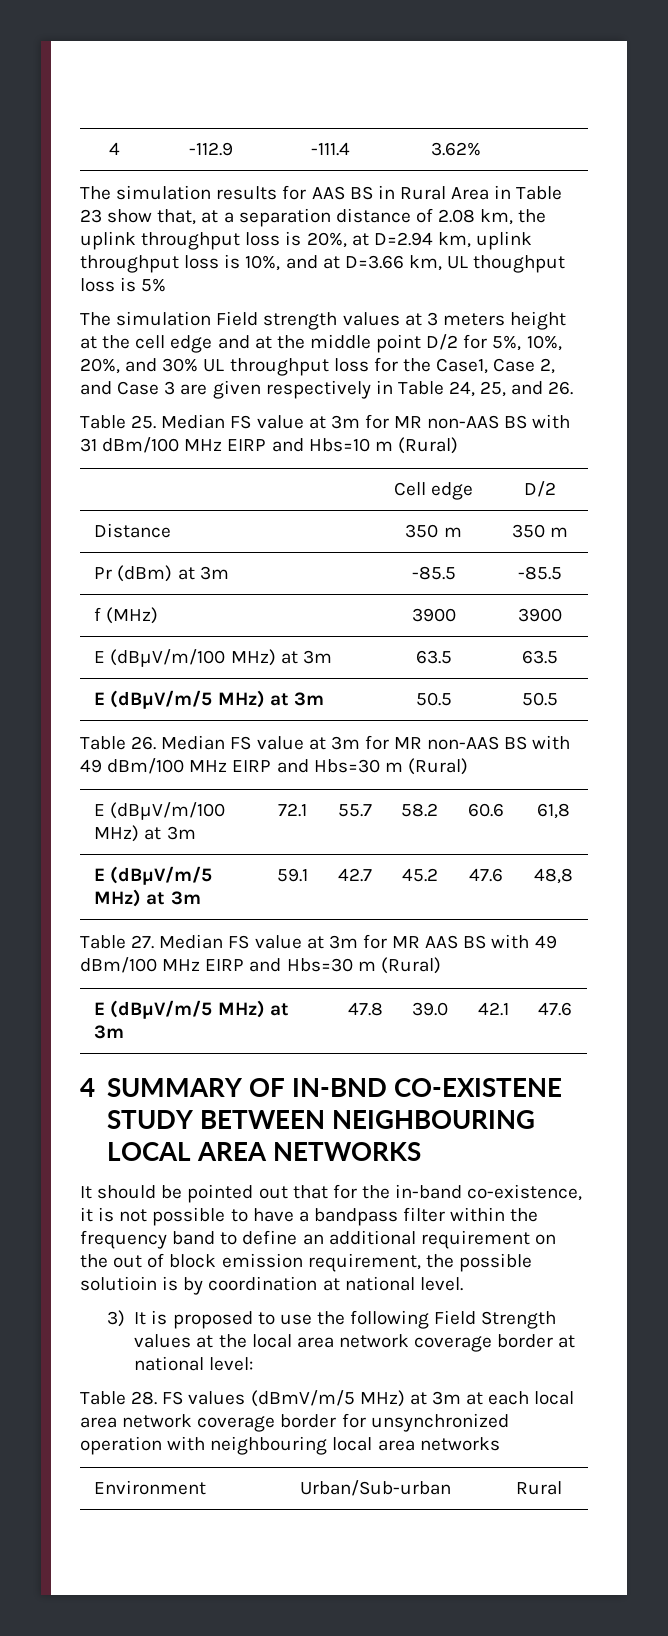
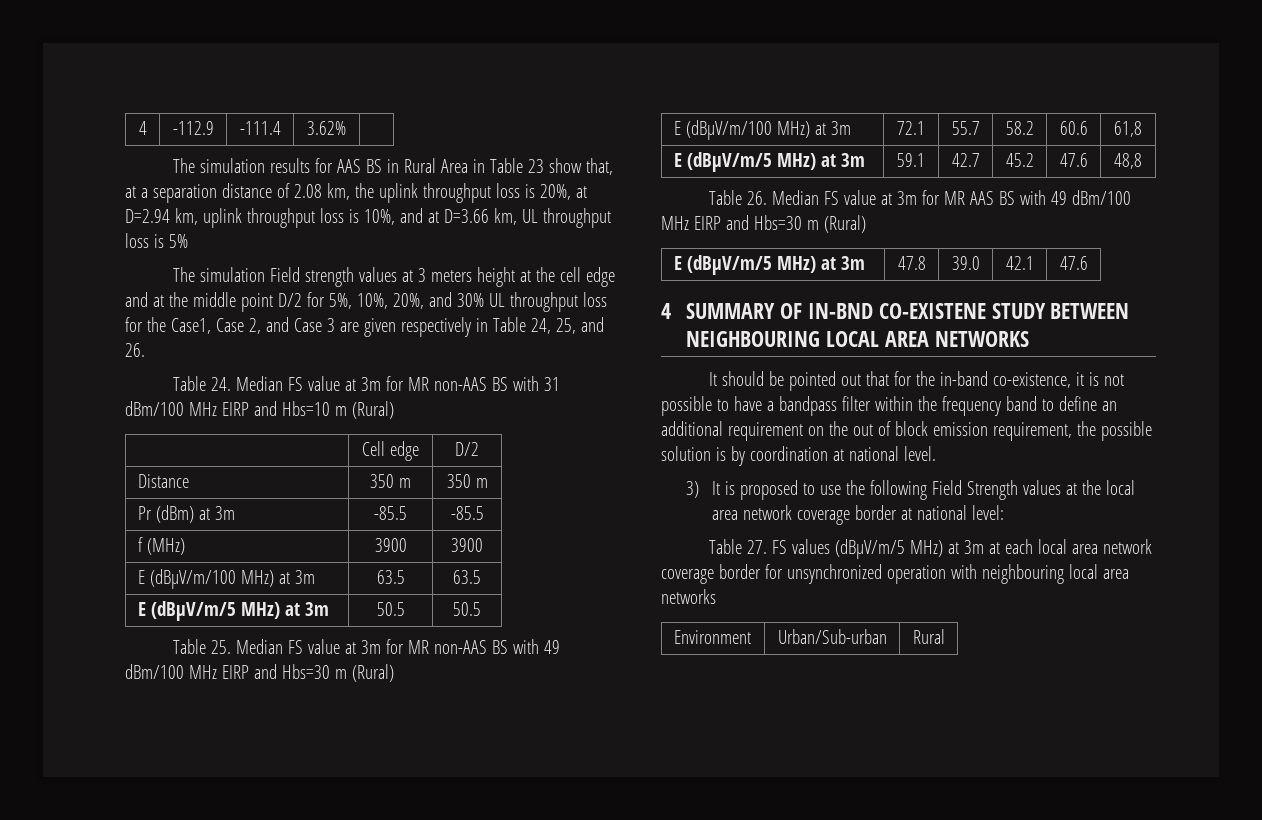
[473,255,566,273] thoughput -> [542,208,611,228] throughput
[131,415,157,429] 25. -> [210,377,231,391] 24.
[131,736,157,750] 26. -> [210,640,231,654] 25.
[131,935,155,949] 27. -> [746,191,767,205] 26.
[80,1276,157,1291] solutioin -> [661,446,711,461] solution
[131,1391,158,1405] 28. -> [746,540,767,554] 27.
[250,1390,355,1407] (dBmV/m/5 -> [834,539,905,559] (dBµV/m/5

